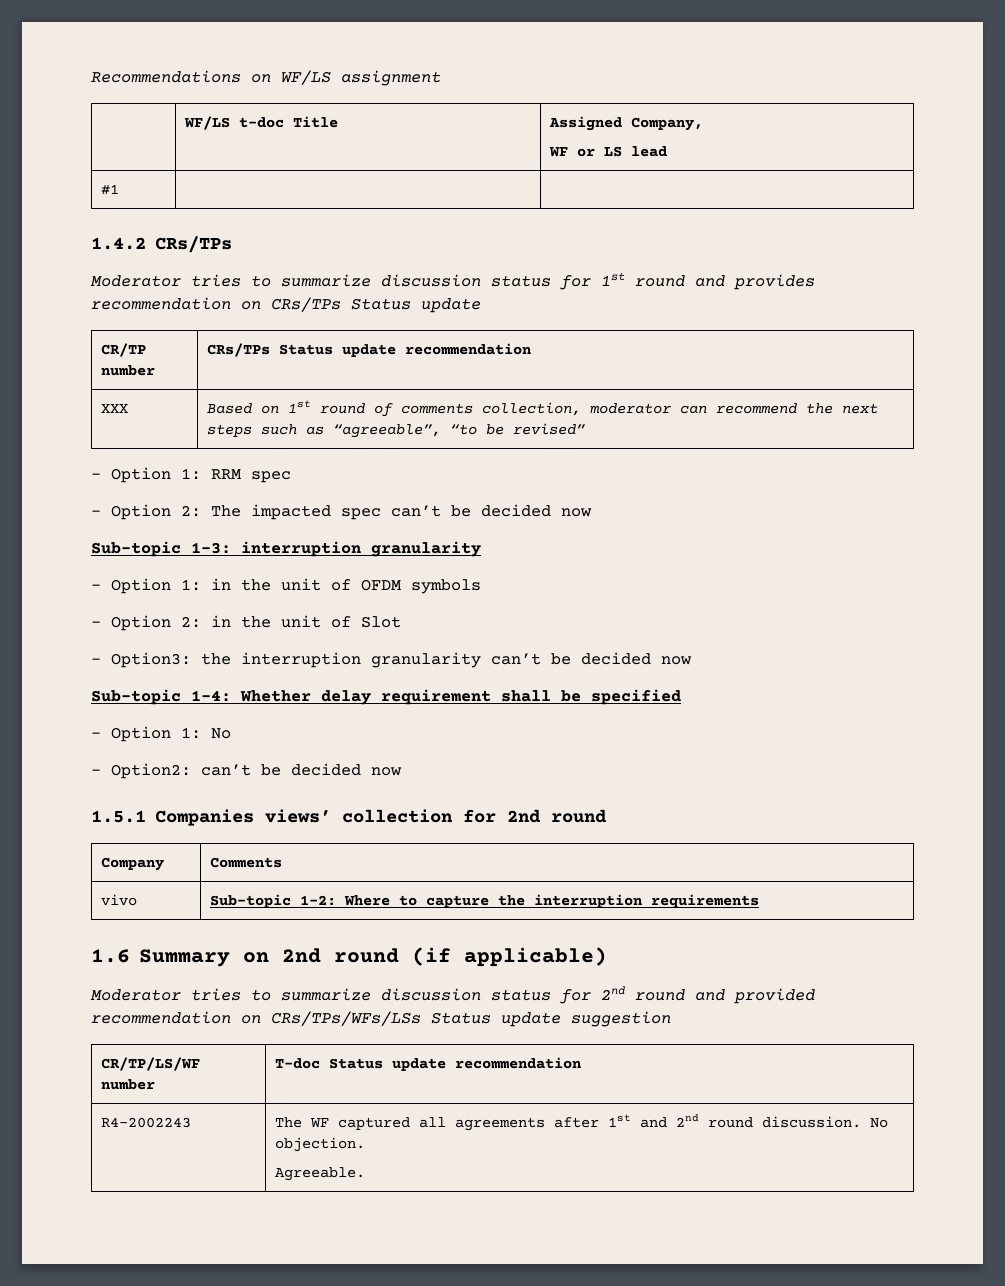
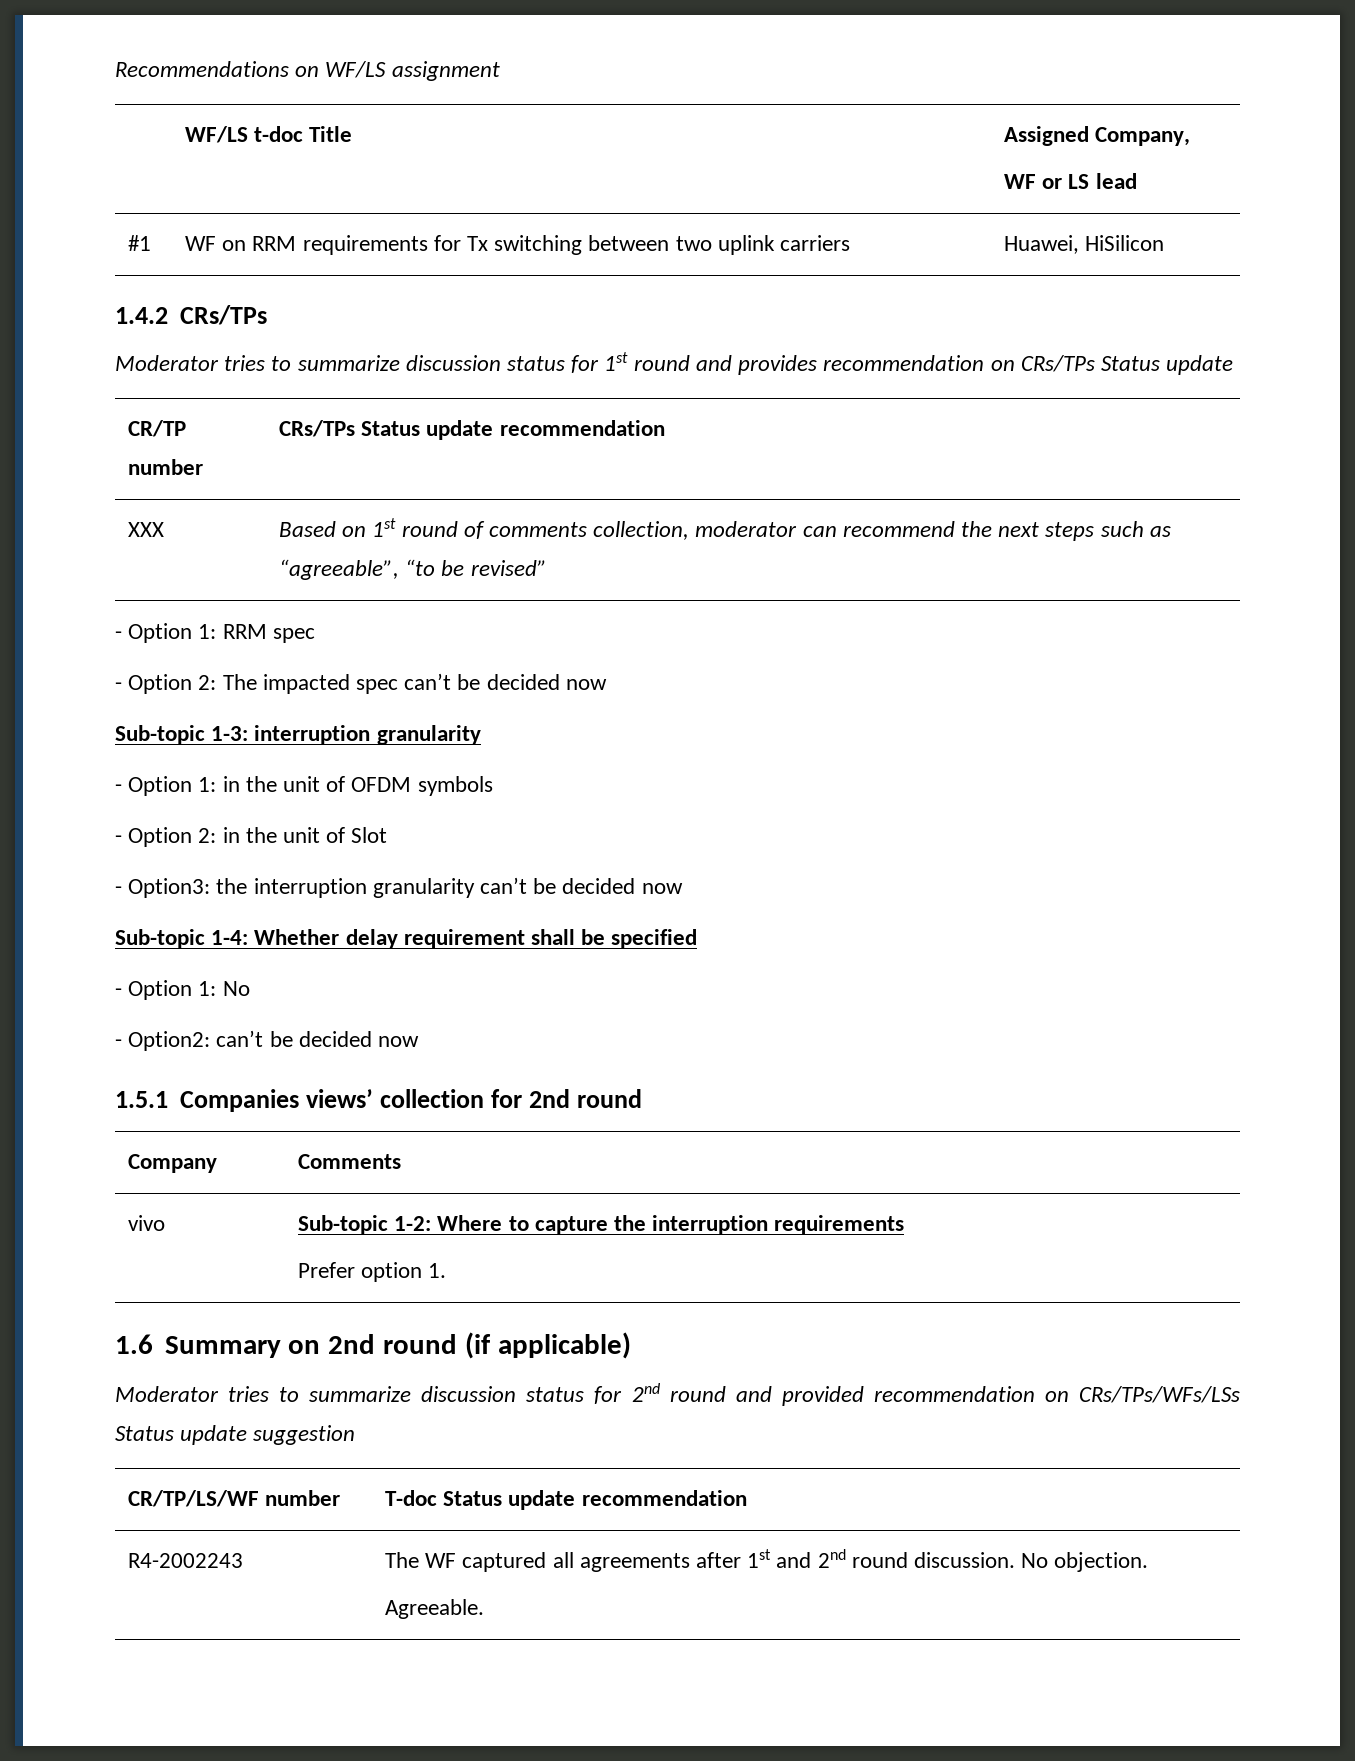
(119, 189) | -> [184,235,851,255] [1003,235,1165,254] WF on RRM requirements for Tx switching between two uplink carriers | Huawei, HiSilicon
(759, 901) none -> [297,1262,447,1282] // Prefer option 1.

